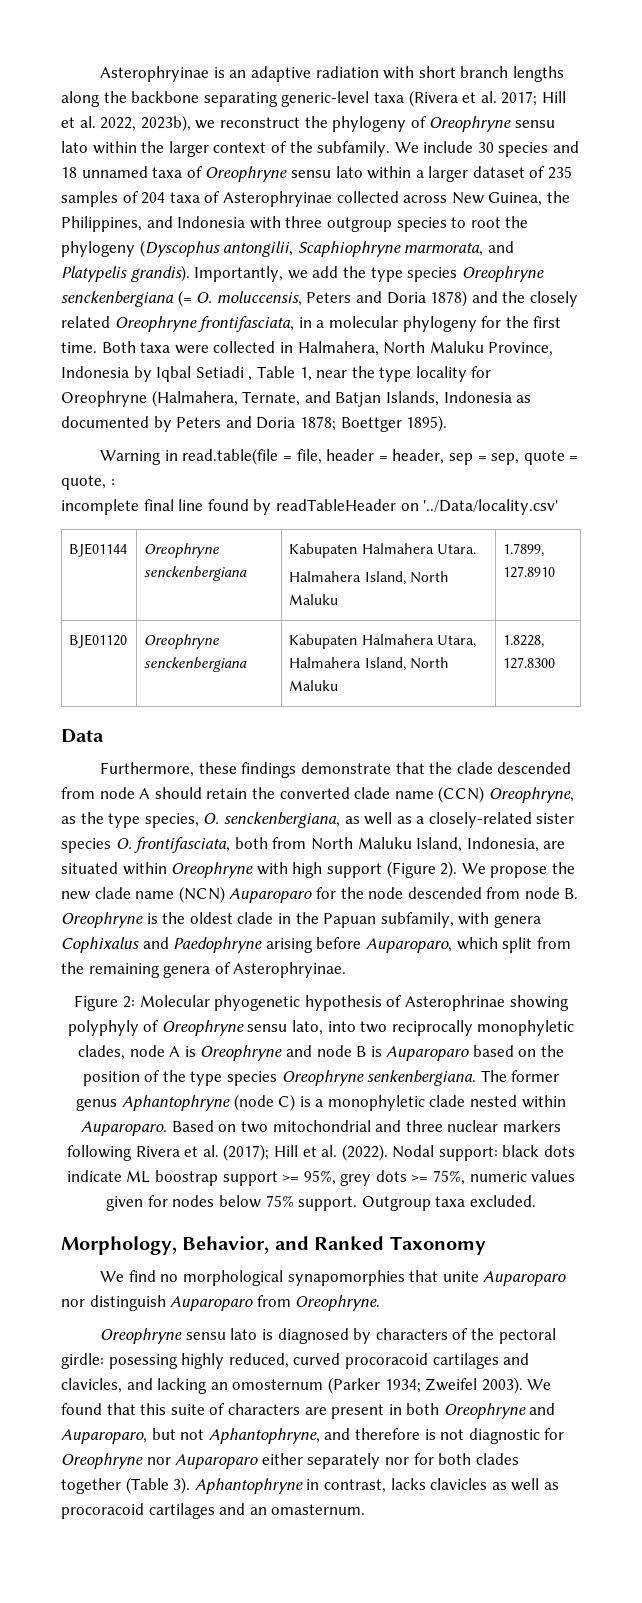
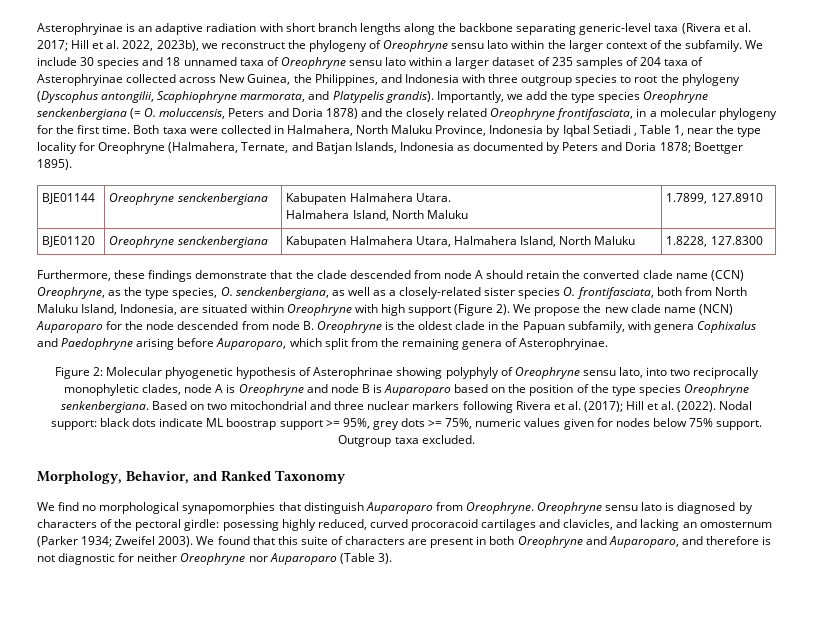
[100,448,579,465] [61,475,115,490] [61,499,559,515] // Warning in read.table(file = file, header = header, sep = sep, quote = quote, : // incomplete final line found by readTableHeader on '../Data/locality.csv' -> (72, 164) none
[61,729,104,743] // Data -> (763, 240) none
[480,1070,560,1082] [76,1094,566,1111] [81,1121,168,1136] The former genus Aphantophryne (node C) is a monophyletic clade nested within Auparoparo. -> (149, 407) none
[442,1271,567,1286] [61,1299,85,1307] unite Auparoparo nor -> (301, 506) none
(381, 1303) // -> (534, 508) none
[151,1428,320,1444] but not Aphantophryne, -> (679, 542) none
(565, 1434) none -> [137,553,178,562] neither
[261,1453,519,1469] [61,1477,559,1494] [61,1503,366,1519] either separately nor for both clades together (Table 3). Aphantophryne in contrast, lacks clavicles as well as procoracoid cartilages and an omasternum. -> [339,553,392,564] (Table 3).

